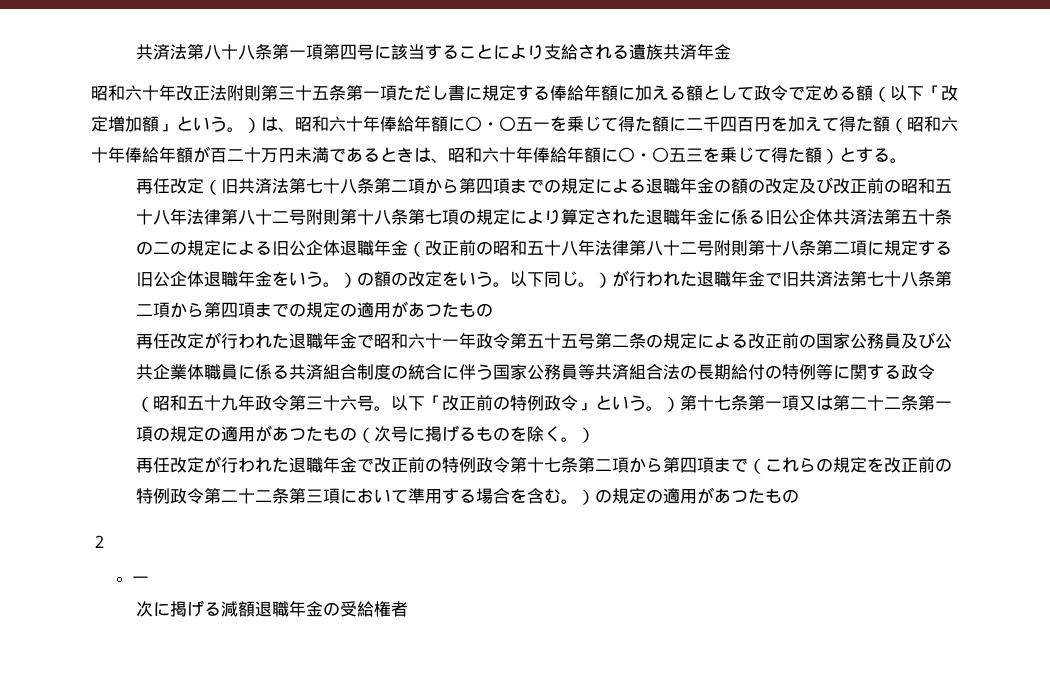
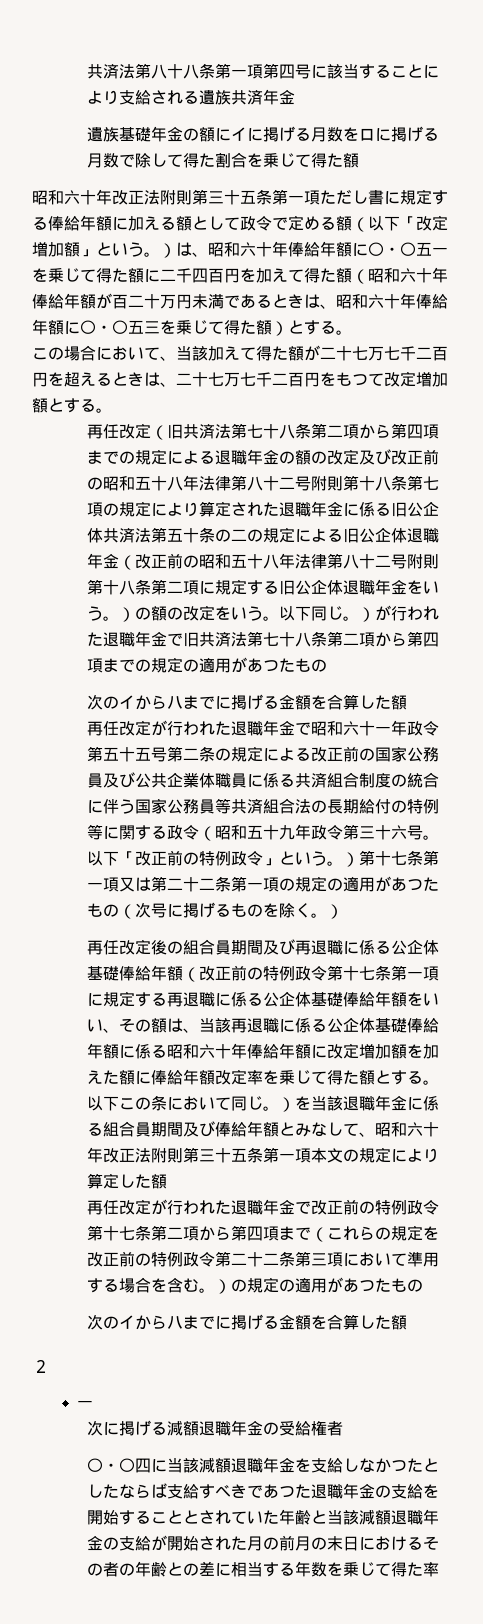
(732, 52) none -> [86,126,439,142] [86,152,359,168] // 遺族基礎年金の額にイに掲げる月数をロに掲げる月数で除して得た割合を乗じて得た額
(907, 160) none -> [32,345,448,361] [32,371,448,387] [32,398,112,413] // この場合において、当該加えて得た額が二十七万七千二百円を超えるときは、二十七万七千二百円をもつて改定増加額とする。
(494, 310) none -> [86,694,407,710] // 次のイからハまでに掲げる金額を合算した額
(596, 435) none -> [86,939,439,955] [86,965,439,982] [86,991,439,1007] [86,1017,439,1033] [86,1043,439,1059] [86,1069,439,1085] [86,1095,439,1112] [86,1121,439,1137] [86,1147,439,1163] [86,1173,167,1189] // 再任改定後の組合員期間及び再退職に係る公企体基礎俸給年額（改正前の特例政令第十七条第一項に規定する再退職に係る公企体基礎俸給年額をいい、その額は、当該再退職に係る公企体基礎俸給年額に係る昭和六十年俸給年額に改定増加額を加えた額に俸給年額改定率を乗じて得た額とする。以下この条において同じ。）を当該退職年金に係る組合員期間及び俸給年額とみなして、昭和六十年改正法附則第三十五条第一項本文の規定により算定した額
(800, 496) none -> [86,1314,407,1330] // 次のイからハまでに掲げる金額を合算した額
(409, 609) none -> [86,1457,439,1473] [86,1483,439,1499] [86,1509,439,1525] [86,1535,439,1551] [86,1561,439,1577] // 〇・〇四に当該減額退職年金を支給しなかつたとしたならば支給すべきであつた退職年金の支給を開始することとされていた年齢と当該減額退職年金の支給が開始された月の前月の末日におけるその者の年齢との差に相当する年数を乗じて得た率

